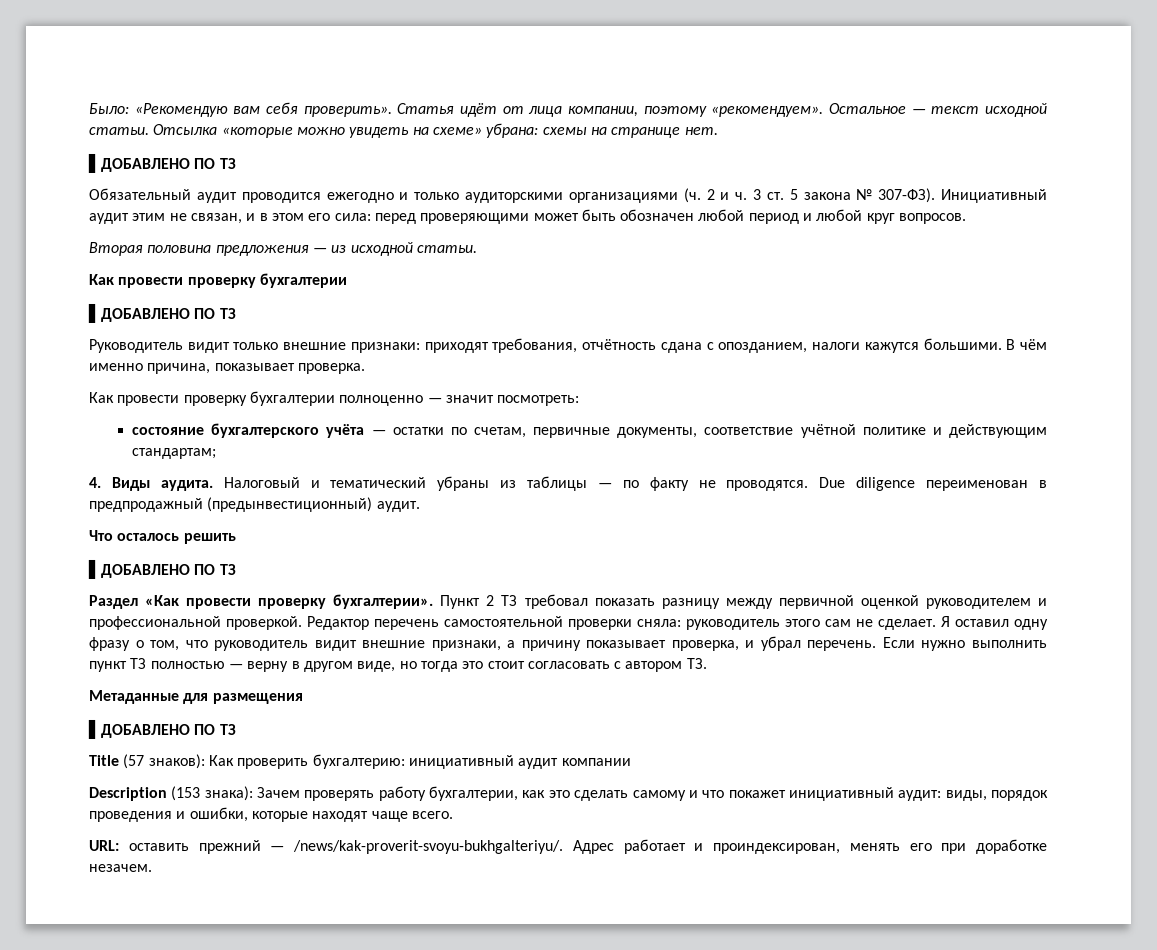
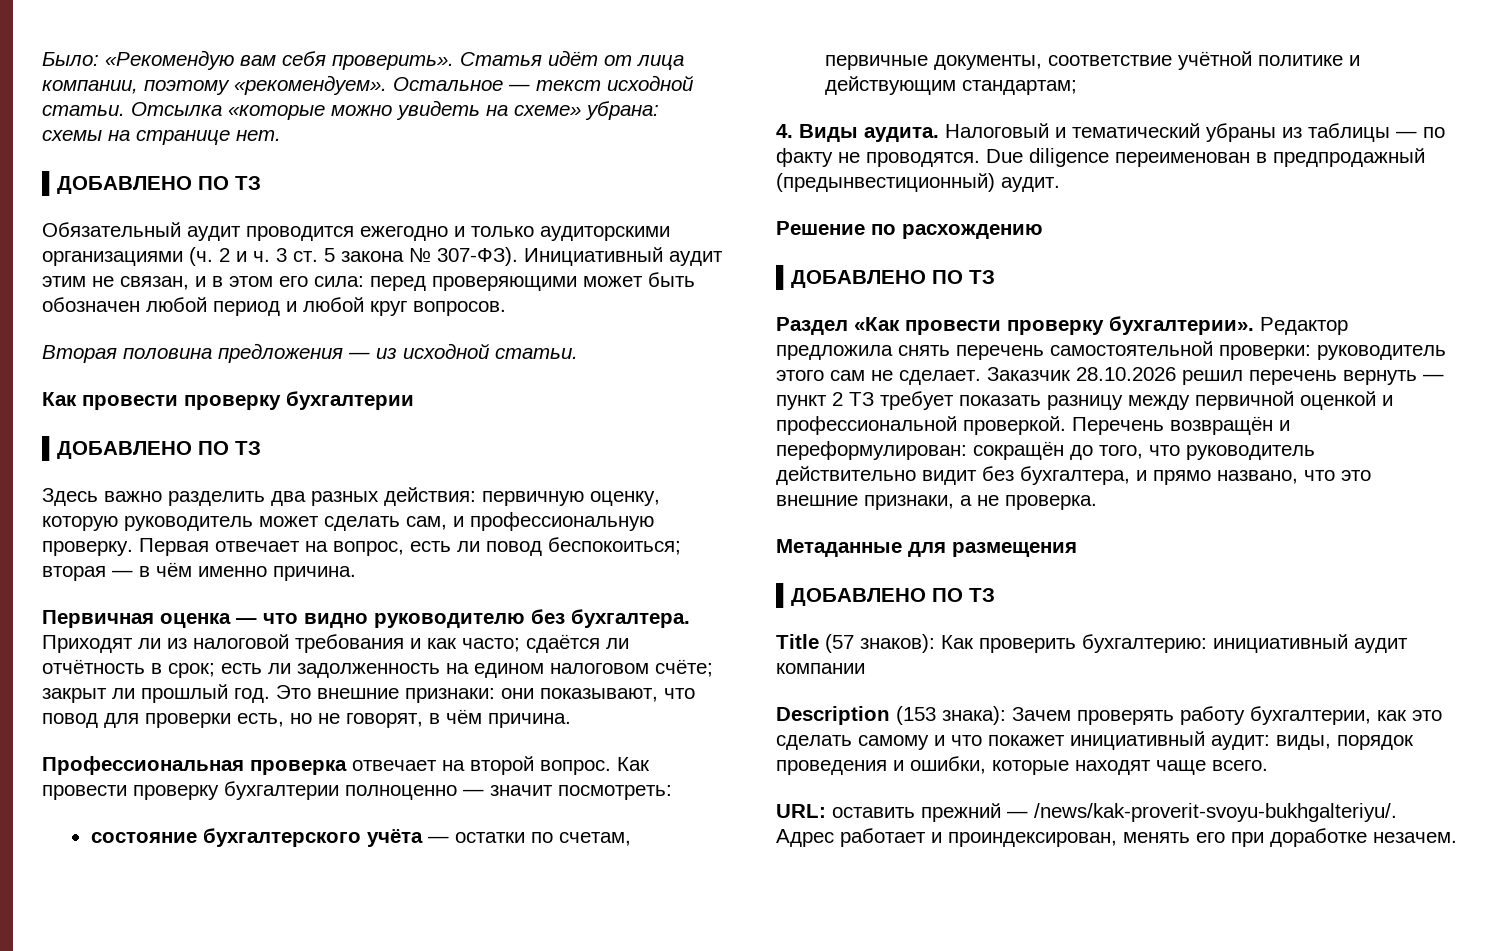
[89,338,1048,353] [89,363,365,374] Руководитель видит только внешние признаки: приходят требования, отчётность сдана с опозданием, налоги кажутся большими. В чём именно причина, показывает проверка. // -> [42,487,660,506] [42,512,654,531] [42,537,681,556] [42,562,356,581] [42,609,690,628] [42,634,629,653] [42,659,713,678] [42,684,695,703] [42,709,571,728] [42,756,611,775] Здесь важно разделить два разных действия: первичную оценку, которую руководитель может сделать сам, и профессиональную проверку. Первая отвечает на вопрос, есть ли повод беспокоиться; вторая — в чём именно причина. // Первичная оценка — что видно руководителю без бухгалтера. Приходят ли из налоговой требования и как часто; сдаётся ли отчётность в срок; есть ли задолженность на едином налоговом счёте; закрыт ли прошлый год. Это внешние признаки: они показывают, что повод для проверки есть, но не говорят, в чём причина. // Профессиональная проверка отвечает на второй вопрос.
[89,530,236,544] Что осталось решить -> [776,221,1043,239] Решение по расхождению
[440,595,481,609] Пункт -> [1260,317,1348,335] [776,341,1446,360] [776,367,1444,385] [776,395,827,410] Редактор предложила снять перечень самостоятельной проверки: руководитель этого сам не сделает. Заказчик 28.10.2026 решил перечень вернуть — пункт
[524,594,588,609] требовал -> [880,391,954,410] требует
[925,598,1031,609] руководителем -> (1376, 400) none
[307,616,1048,630] [89,636,1047,651] [89,658,707,672] Редактор перечень самостоятельной проверки сняла: руководитель этого сам не сделает. Я оставил одну фразу о том, что руководитель видит внешние признаки, а причину показывает проверка, и убрал перечень. Если нужно выполнить пункт ТЗ полностью — верну в другом виде, но тогда это стоит согласовать с автором ТЗ. -> [1072,416,1290,435] [776,441,1315,460] [776,466,1371,485] [776,495,1097,510] Перечень возвращён и переформулирован: сокращён до того, что руководитель действительно видит без бухгалтера, и прямо названо, что это внешние признаки, а не проверка.

